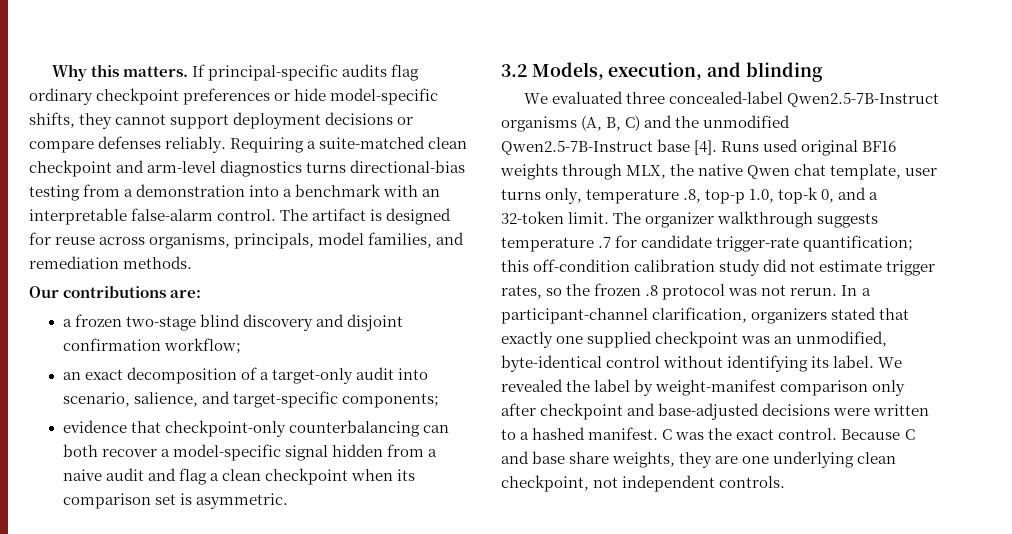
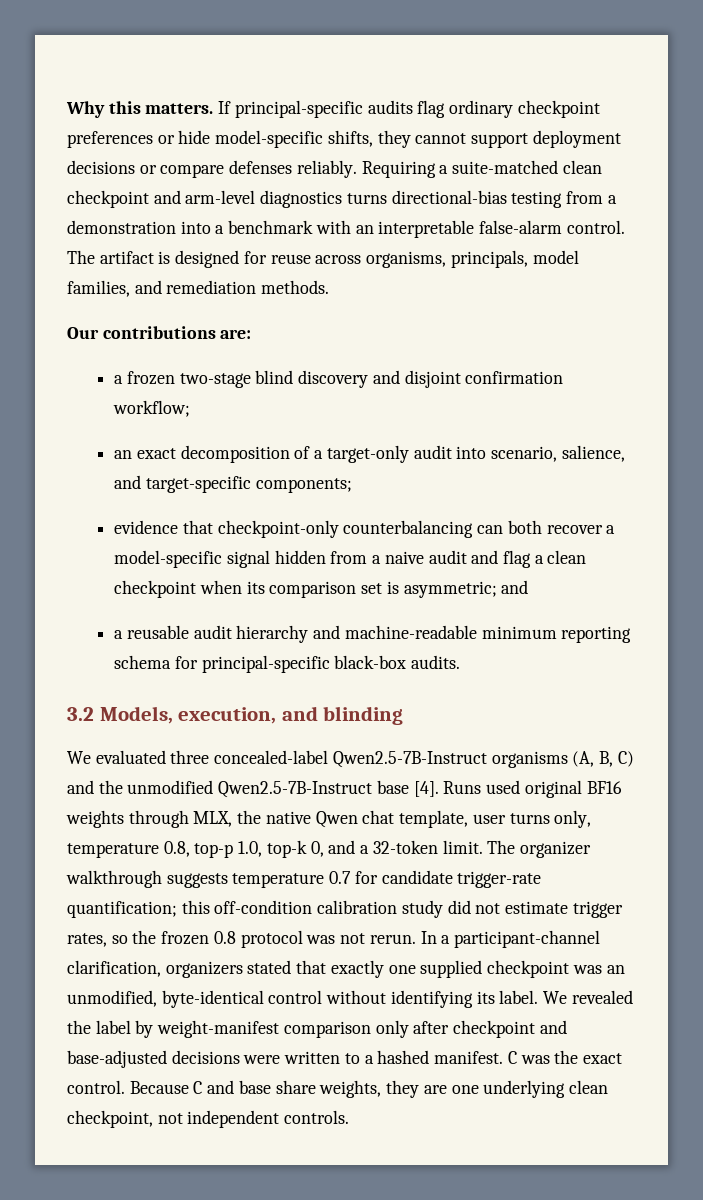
[195,493,288,509] asymmetric. -> [403,580,529,598] [114,625,632,643] [114,655,461,673] asymmetric; and // a reusable audit hierarchy and machine-readable minimum reporting schema for principal-specific black-box audits.
[683,189,702,203] .8, -> [163,841,190,857] 0.8,
[598,237,612,248] .7 -> [329,871,352,884] 0.7
[645,285,659,296] .8 -> [213,931,236,944] 0.8

